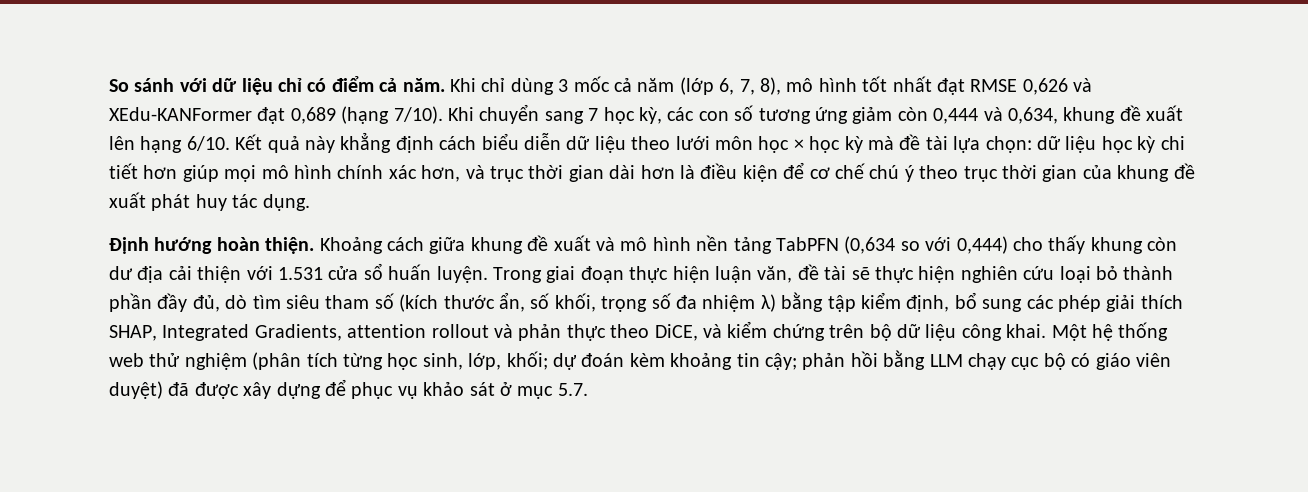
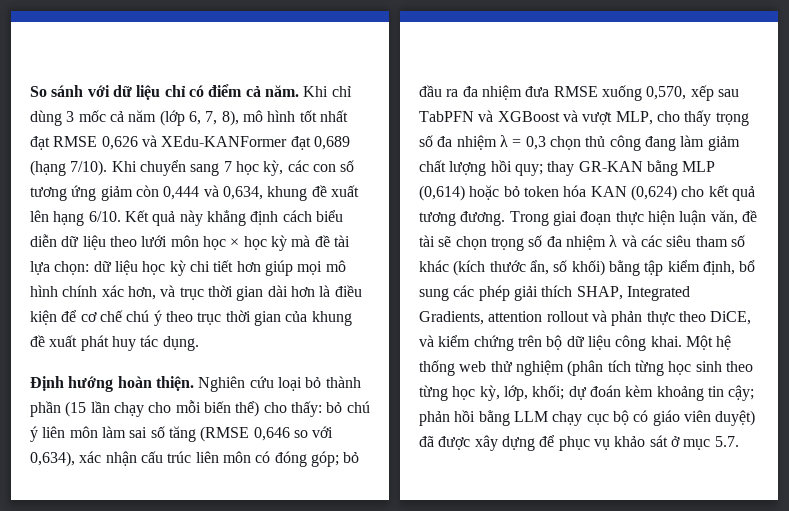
[319,235,1178,254] [109,263,488,283] Khoảng cách giữa khung đề xuất và mô hình nền tảng TabPFN (0,634 so với 0,444) cho thấy khung còn dư địa cải thiện với 1.531 cửa sổ huấn luyện. -> [198,376,361,392] [30,400,370,417] [30,426,334,442] [30,451,360,467] [419,85,739,101] [419,110,749,126] [419,135,740,151] [419,160,716,176] [419,185,755,201] [419,211,506,226] Nghiên cứu loại bỏ thành phần (15 lần chạy cho mỗi biến thể) cho thấy: bỏ chú ý liên môn làm sai số tăng (RMSE 0,646 so với 0,634), xác nhận cấu trúc liên môn có đóng góp; bỏ đầu ra đa nhiệm đưa RMSE xuống 0,570, xếp sau TabPFN và XGBoost và vượt MLP, cho thấy trọng số đa nhiệm λ = 0,3 chọn thủ công đang làm giảm chất lượng hồi quy; thay GR-KAN bằng MLP (0,614) hoặc bỏ token hóa KAN (0,624) cho kết quả tương đương.
[874,266,1174,283] [109,293,281,312] thực hiện nghiên cứu loại bỏ thành phần đầy đủ, dò tìm -> [455,235,662,251] chọn trọng số đa nhiệm λ và các
(394, 301) none -> [419,260,449,272] khác
[554,293,776,312] khối, trọng số đa nhiệm λ) -> [571,260,605,276] khối)
[422,353,463,370] sinh, -> [695,361,753,372] [419,385,500,401] sinh theo từng học kỳ,

